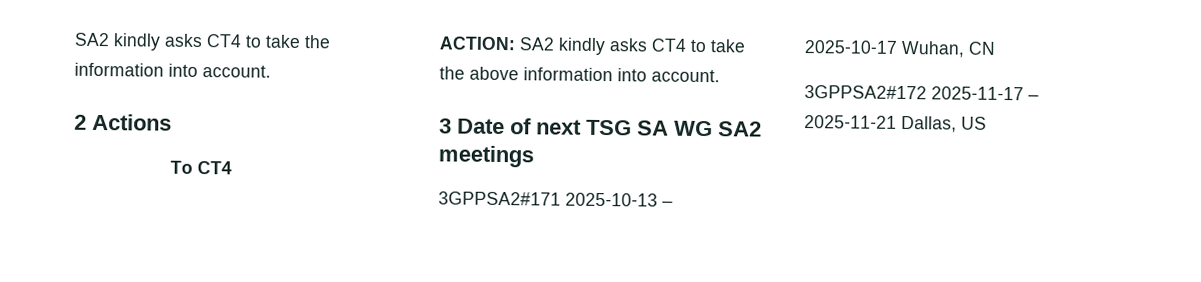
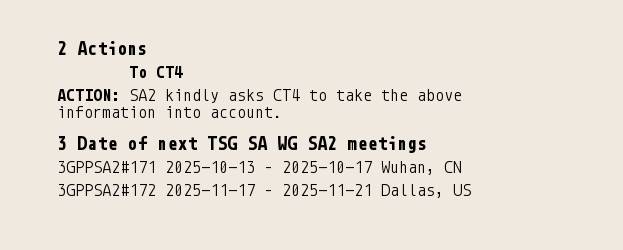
[74,32,331,51] [74,62,271,78] SA2 kindly asks CT4 to take the information into account. // -> (57, 48) none

